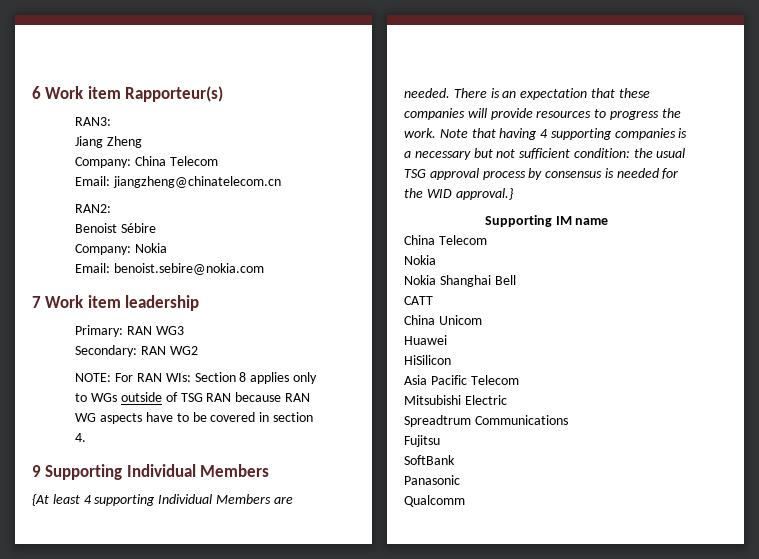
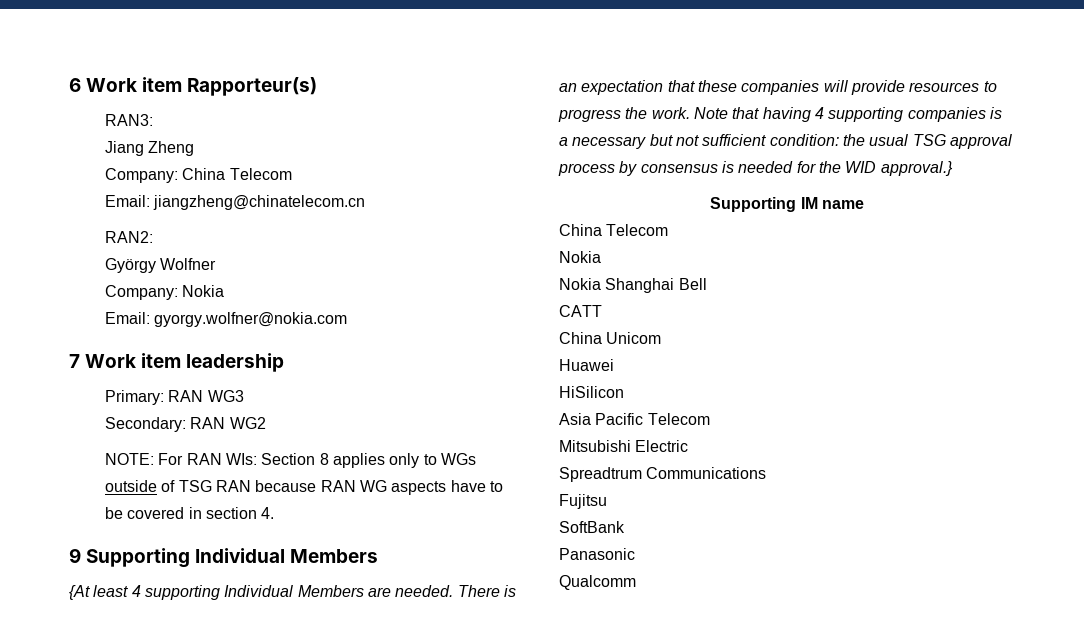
[75,223,157,233] Benoist Sébire -> [105,258,217,273] György Wolfner
[114,263,265,275] benoist.sebire@nokia.com -> [154,312,348,327] gyorgy.wolfner@nokia.com

